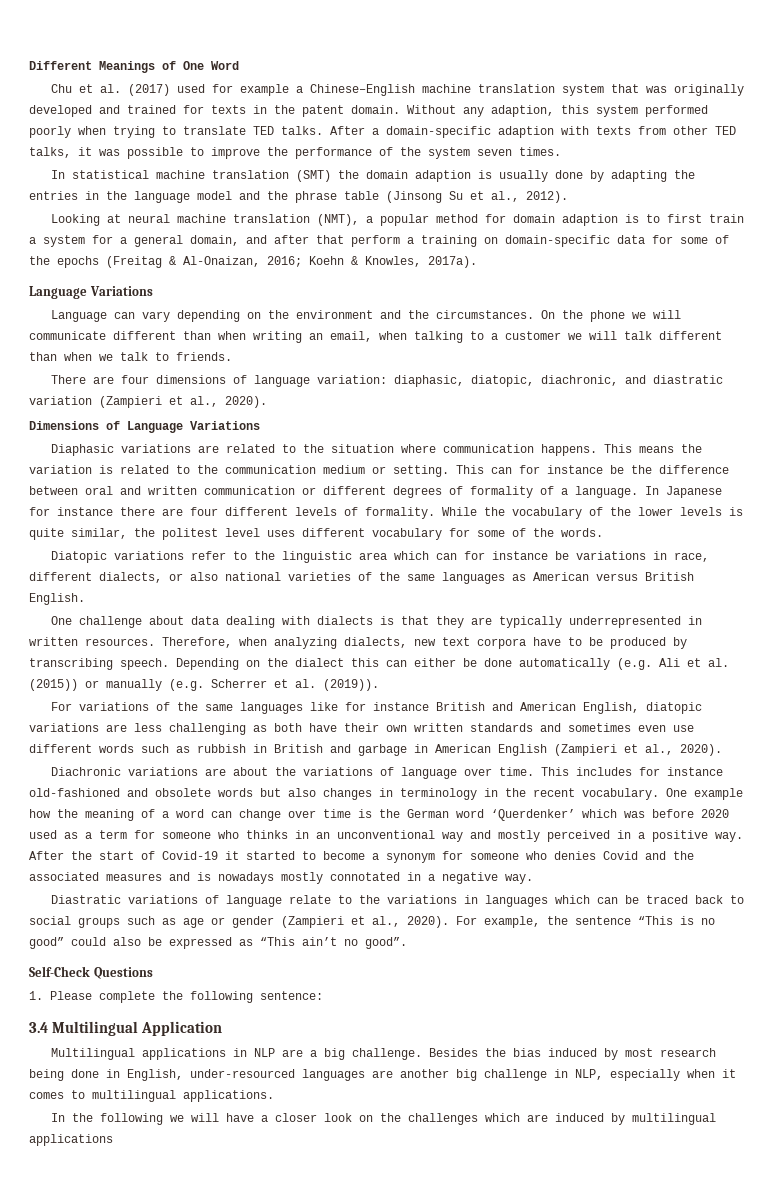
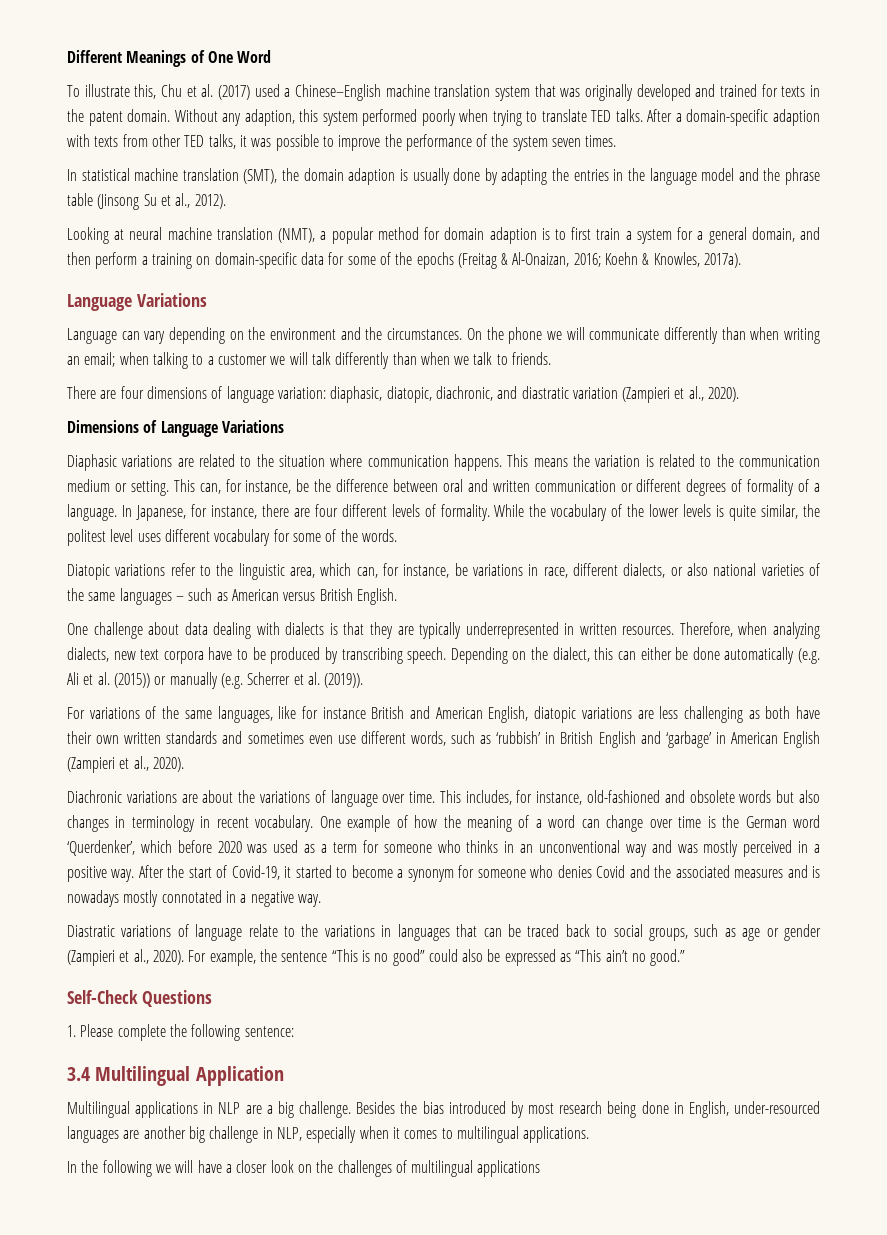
(239, 65) none -> [67,84,157,99] To illustrate this,
[212,84,290,96] for example -> (280, 90) none
[296,170,332,182] (SMT) -> [243,169,278,184] (SMT),
[274,235,344,244] after that -> [67,252,91,265] then
[113,331,176,340] different -> [663,327,718,344] differently
[330,331,372,342] email, -> [84,352,116,367] email;
[659,331,722,340] different -> [335,352,390,369] differently
[491,465,603,474] can for instance -> [199,479,292,494] can, for instance,
[666,486,722,498] [29,507,113,516] Japanese for instance -> [135,504,257,521] Japanese, for instance,
[359,551,549,560] area which can for instance -> [290,563,450,578] area, which can, for instance,
(505, 578) none -> [175,588,213,601] – such
[295,658,344,667] dialect -> [552,647,590,662] dialect,
[240,702,304,714] languages -> [217,706,273,723] languages,
[99,744,246,753] words such as rubbish -> [410,731,542,746] words, such as ‘rubbish’
[330,744,407,756] and garbage -> [598,731,712,748] English and ‘garbage’
[576,767,724,776] includes for instance -> [465,790,583,805] includes, for instance,
[505,788,526,797] the -> (211, 822) none
(743, 794) none -> [396,815,408,828] of
[491,809,645,821] ‘Querdenker’ which was -> [67,840,172,856] ‘Querdenker’, which
(729, 813) none -> [247,844,268,853] was
(491, 834) none -> [677,844,698,853] was
[162,851,218,860] Covid-19 -> [231,865,280,880] Covid-19,
[555,895,591,904] which -> [456,924,478,937] that
[78,917,120,928] groups -> [648,928,688,941] groups,
[365,937,407,949] good”. -> [650,949,686,966] good.”
[548,1048,598,1057] induced -> [448,1101,506,1114] introduced
[485,1113,626,1125] which are induced by -> [395,1160,407,1173] of

